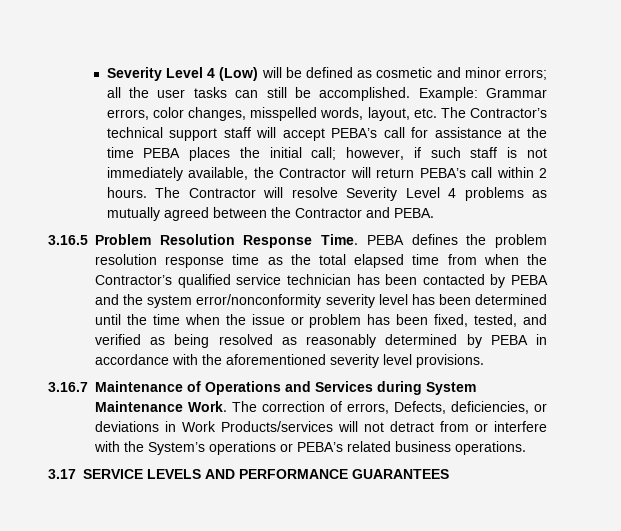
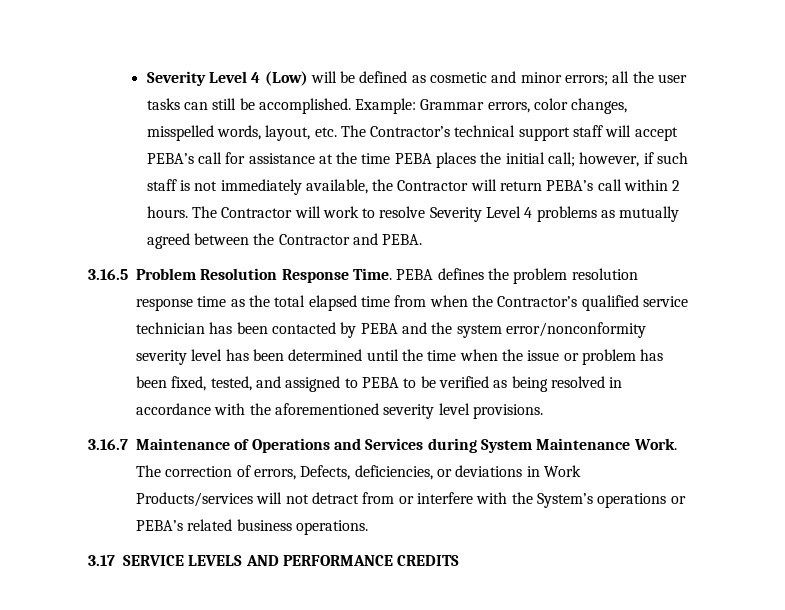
(284, 192) none -> [322,206,376,218] work to
[95,334,528,348] verified as being resolved as reasonably determined by PEBA -> [285,376,605,392] assigned to PEBA to be verified as being resolved
[352,469,449,479] GUARANTEES -> [397,555,460,566] CREDITS

